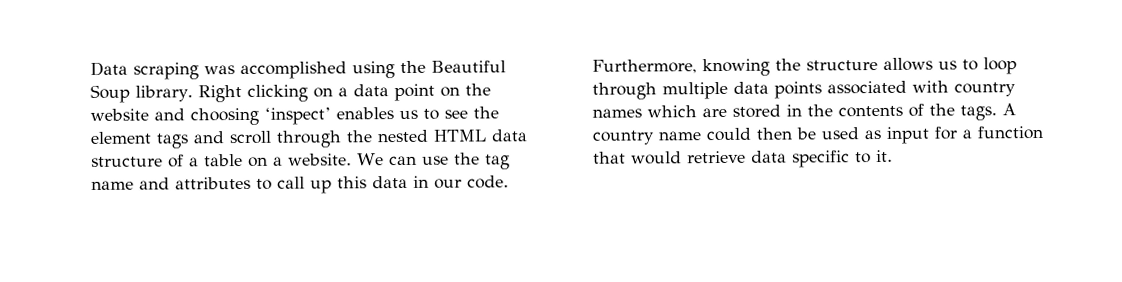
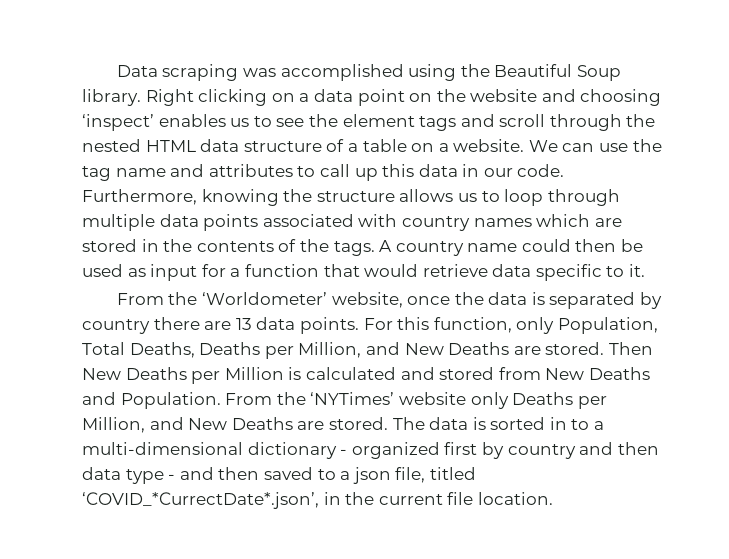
(893, 156) none -> [116,292,663,309] [82,317,658,334] [82,342,653,359] [82,367,650,384] [82,392,607,409] [82,417,605,433] [82,442,659,459] [82,467,476,484] [82,492,553,509] // From the ‘Worldometer’ website, once the data is separated by country there are 13 data points. For this function, only Population, Total Deaths, Deaths per Million, and New Deaths are stored. Then New Deaths per Million is calculated and stored from New Deaths and Population. From the ‘NYTimes’ website only Deaths per Million, and New Deaths are stored. The data is sorted in to a multi-dimensional dictionary - organized first by country and then data type - and then saved to a json file, titled ‘COVID_*CurrectDate*.json’, in the current file location.

